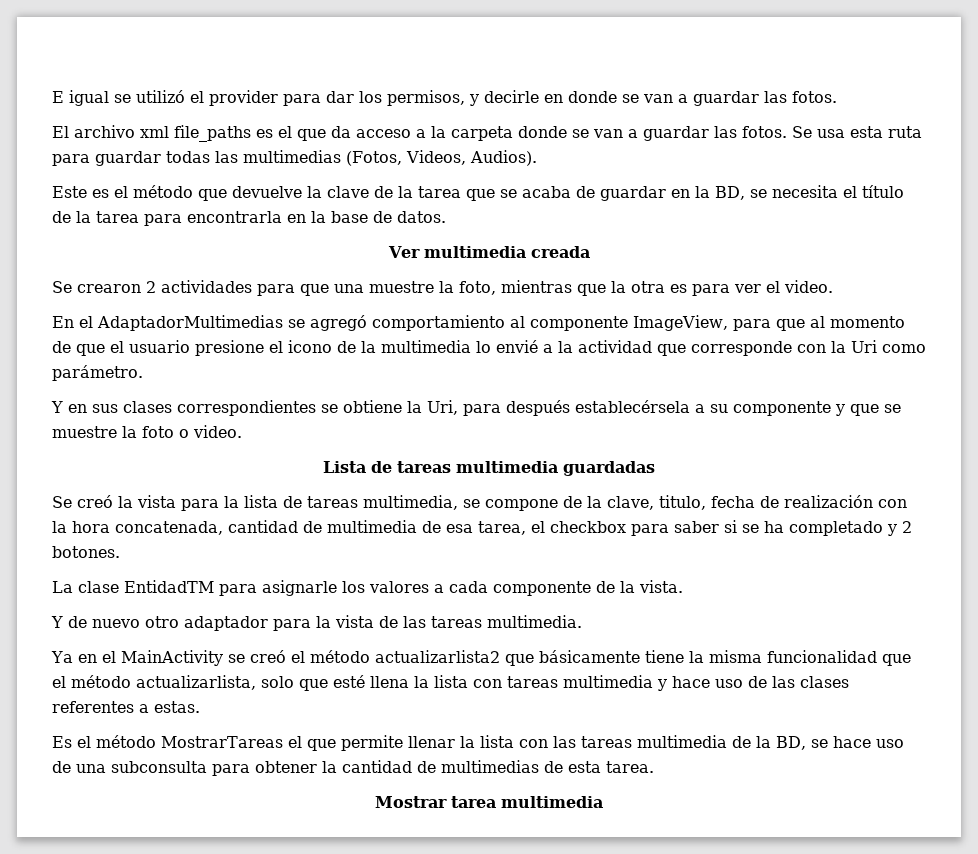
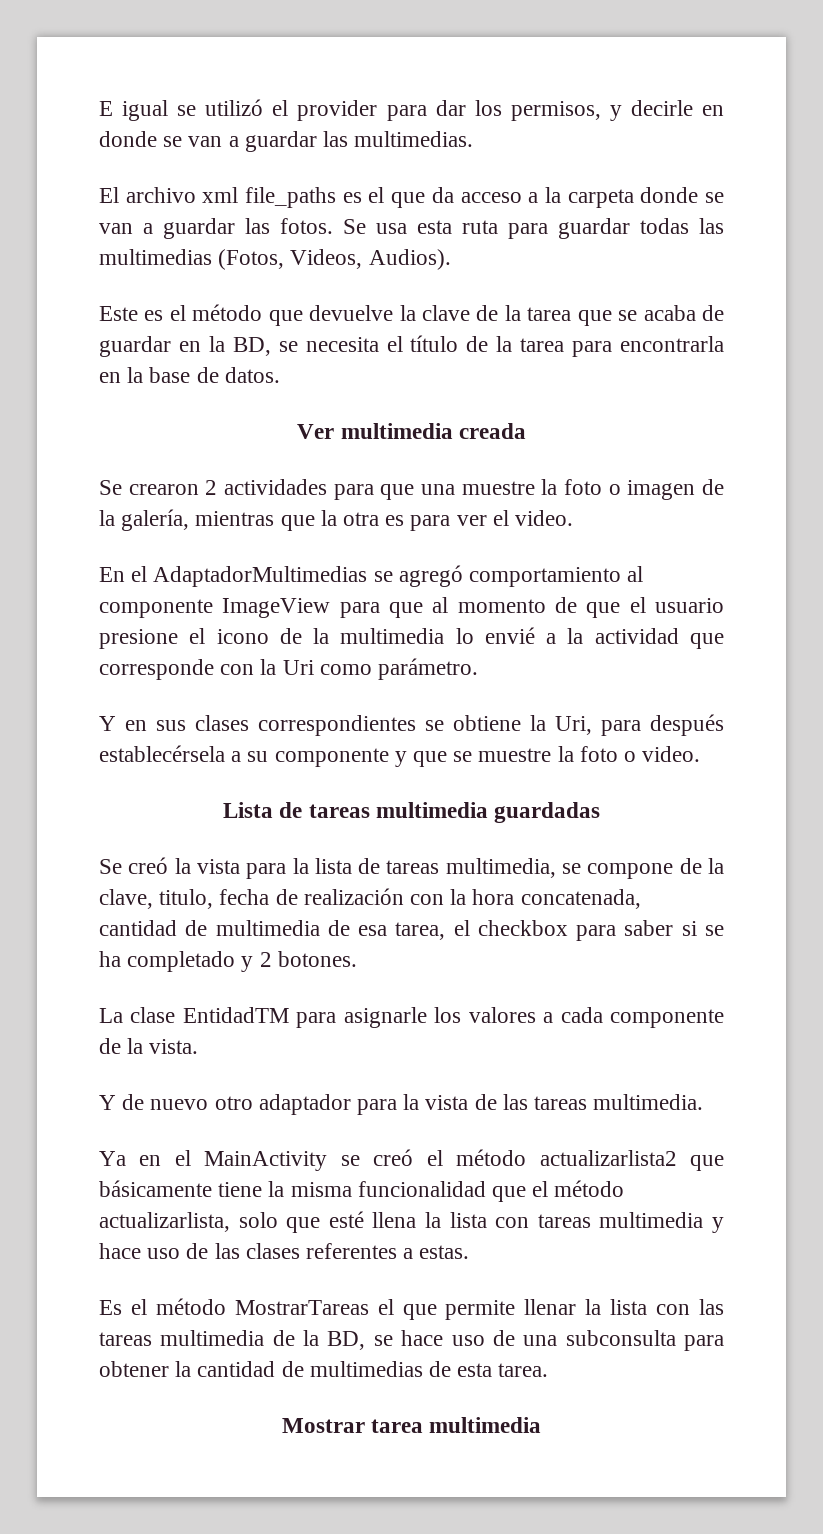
[792,91,837,103] fotos. -> [354,131,474,147] multimedias.
[459,281,496,295] foto, -> [564,479,724,500] [99,509,190,531] foto o imagen de la galería,
[633,315,728,331] ImageView, -> [222,598,331,618] ImageView

